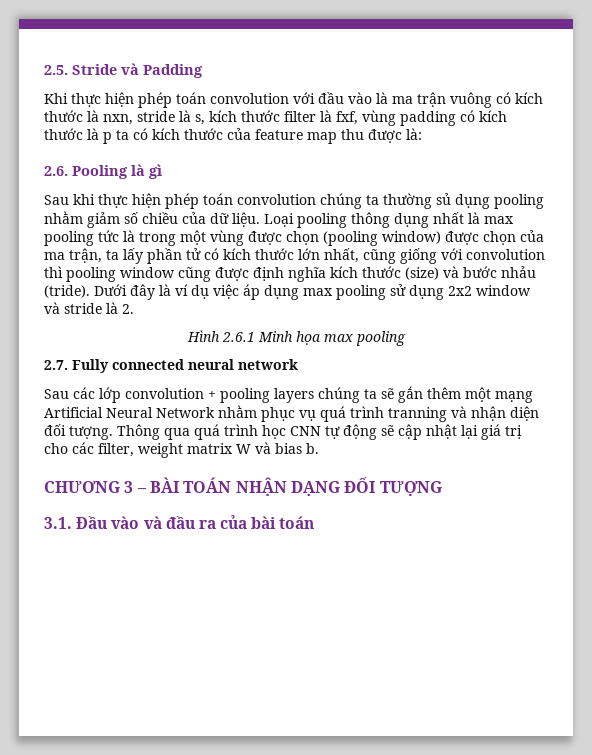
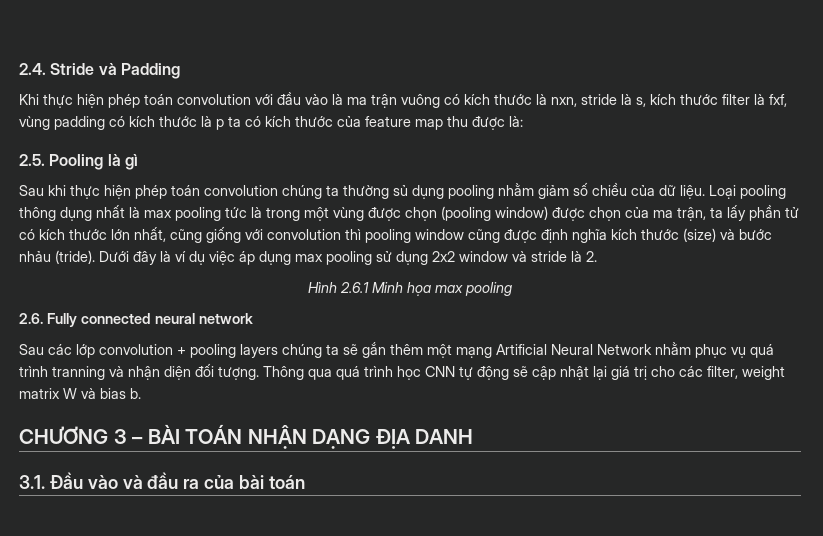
[44,65,68,75] 2.5. -> [19,63,46,75] 2.4.
[44,166,68,176] 2.6. -> [19,154,45,166] 2.5.
[44,360,68,370] 2.7. -> [19,313,43,324] 2.6.
[344,477,442,496] ĐỐI TƯỢNG -> [375,429,474,449] ĐỊA DANH

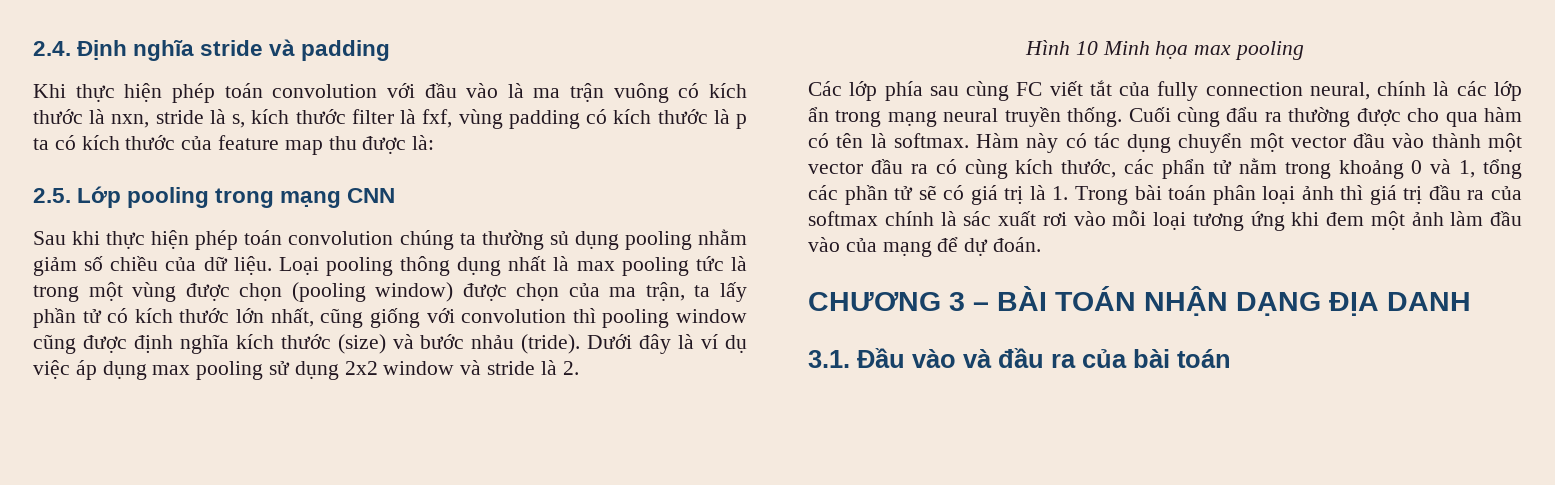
[50,63,180,79] Stride và Padding -> [77,39,391,61] Định nghĩa stride và padding
[49,154,138,170] Pooling là gì -> [77,186,396,208] Lớp pooling trong mạng CNN
[340,282,369,293] 2.6.1 -> [1075,41,1098,55] 10
[19,313,253,327] [19,342,774,358] [19,363,785,380] [19,388,141,399] 2.6. Fully connected neural network // Sau các lớp convolution + pooling layers chúng ta sẽ gắn thêm một mạng Artificial Neural Network nhằm phục vụ quá trình tranning và nhận diện đối tượng. Thông qua quá trình học CNN tự động sẽ cập nhật lại giá trị cho các filter, weight matrix W và bias b. -> [808,80,1522,101] [808,107,1523,127] [808,133,1522,153] [808,158,1522,179] [808,185,1522,205] [808,210,1522,231] [808,237,1042,257] Các lớp phía sau cùng FC viết tắt của fully connection neural, chính là các lớp ẩn trong mạng neural truyền thống. Cuối cùng đẩu ra thường được cho qua hàm có tên là softmax. Hàm này có tác dụng chuyển một vector đầu vào thành một vector đầu ra có cùng kích thước, các phẩn tử nằm trong khoảng 0 và 1, tổng các phần tử sẽ có giá trị là 1. Trong bài toán phân loại ảnh thì giá trị đầu ra của softmax chính là sác xuất rơi vào mỗi loại tương ứng khi đem một ảnh làm đầu vào của mạng để dự đoán.

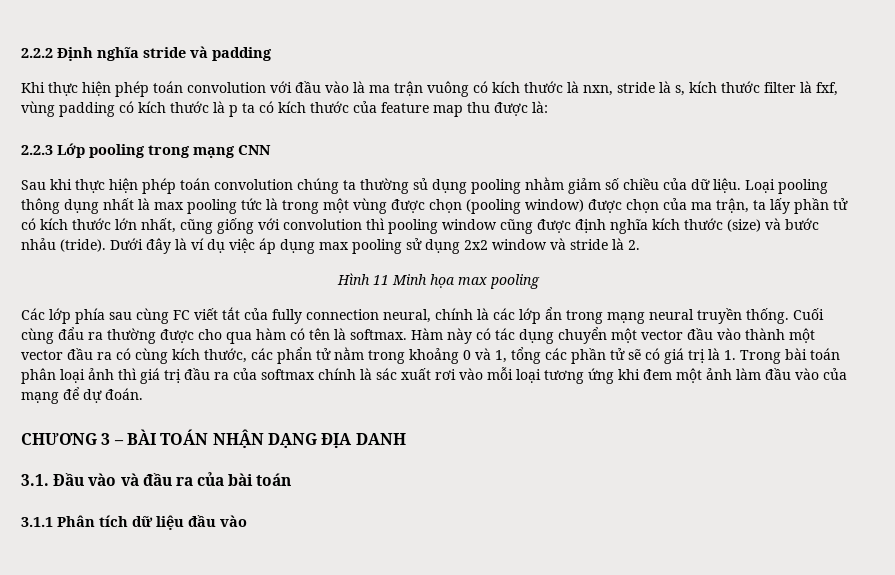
[33,41,71,56] 2.4. -> [21,48,53,58] 2.2.2
[33,188,71,203] 2.5. -> [21,145,53,155] 2.2.3
[1075,41,1098,55] 10 -> [372,275,389,285] 11
(1231, 358) none -> [21,515,247,530] // 3.1.1 Phân tích dữ liệu đầu vào

